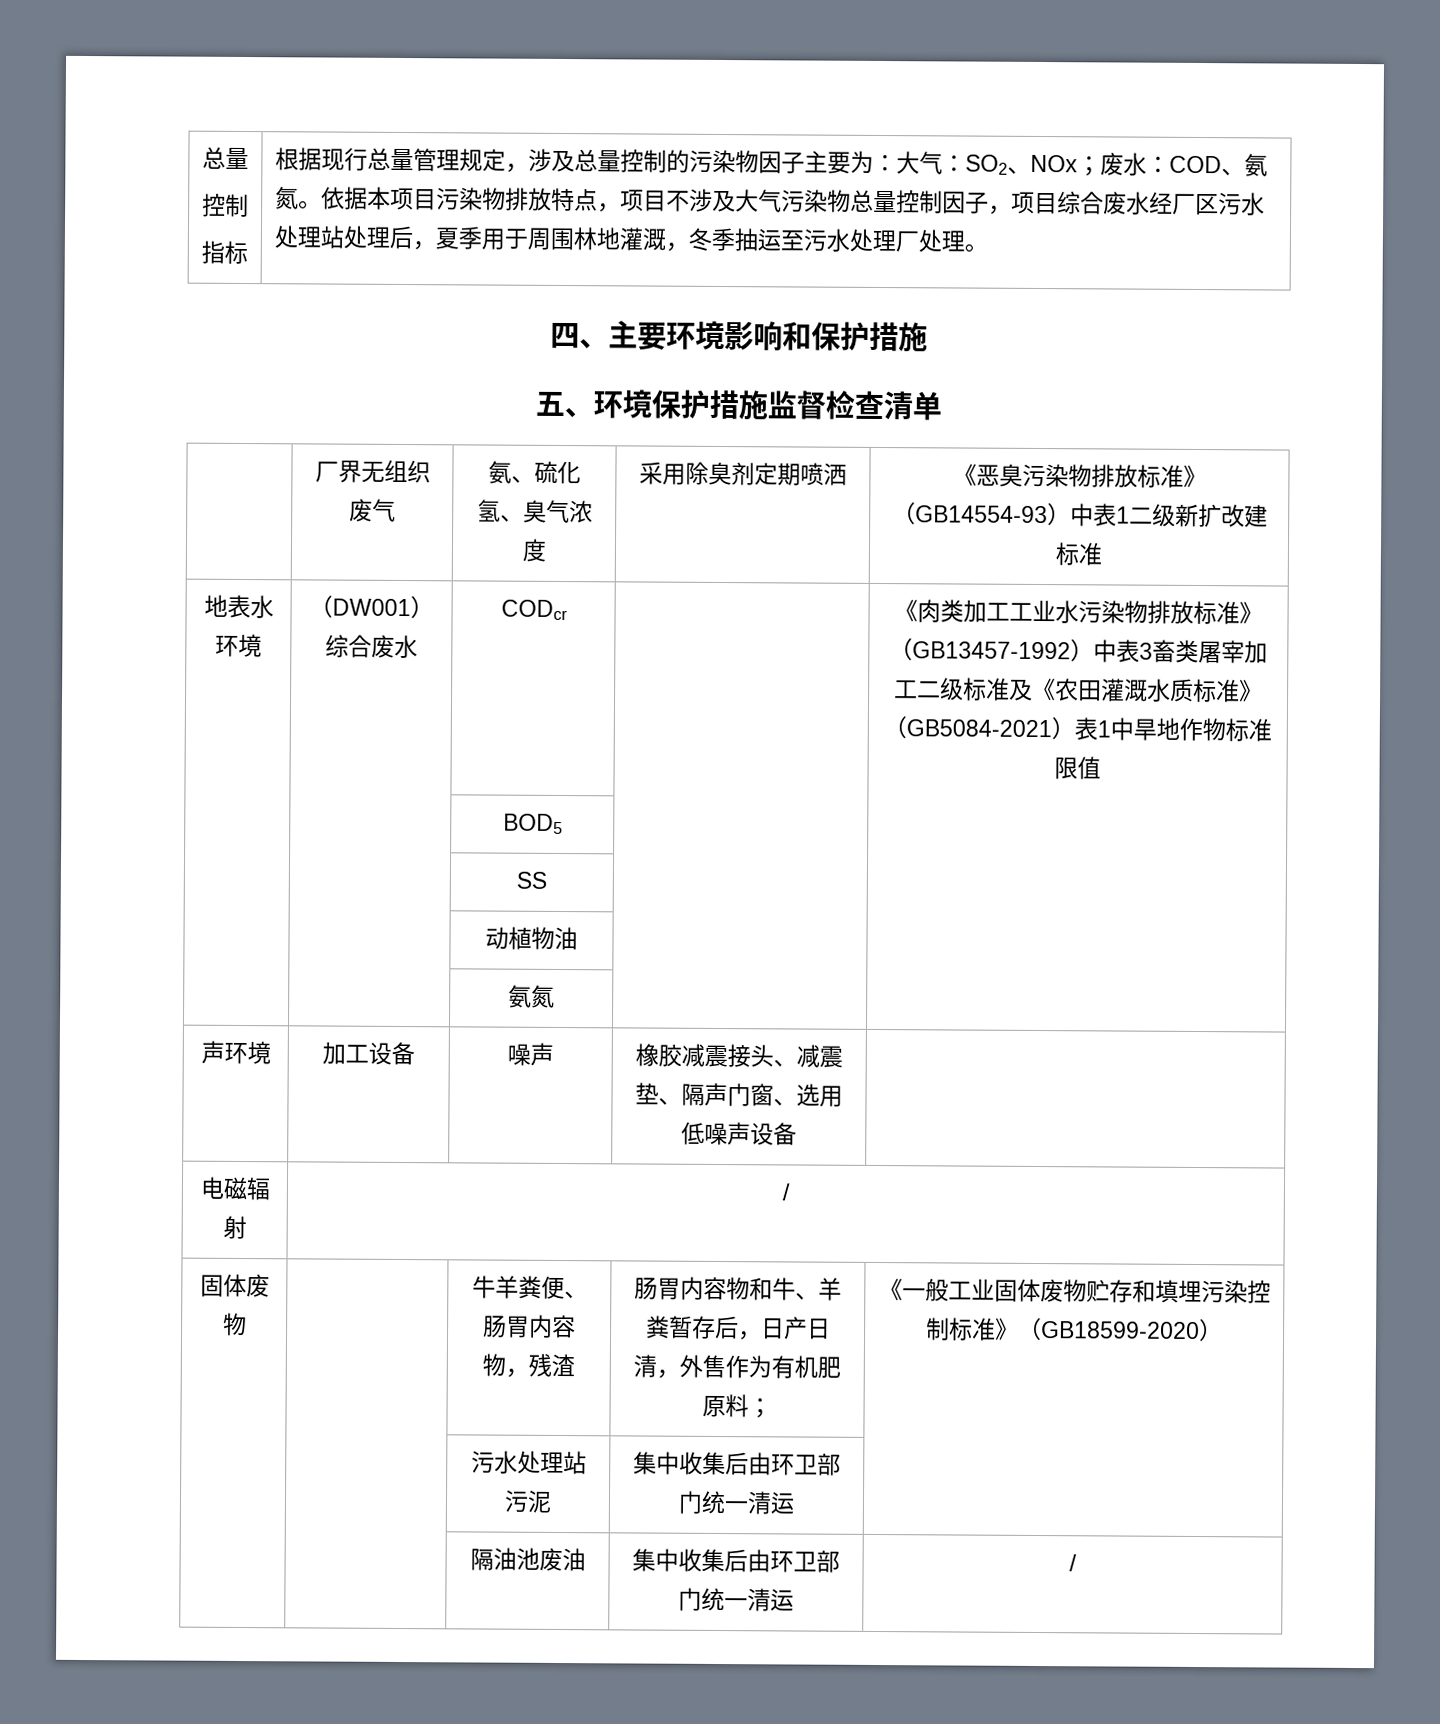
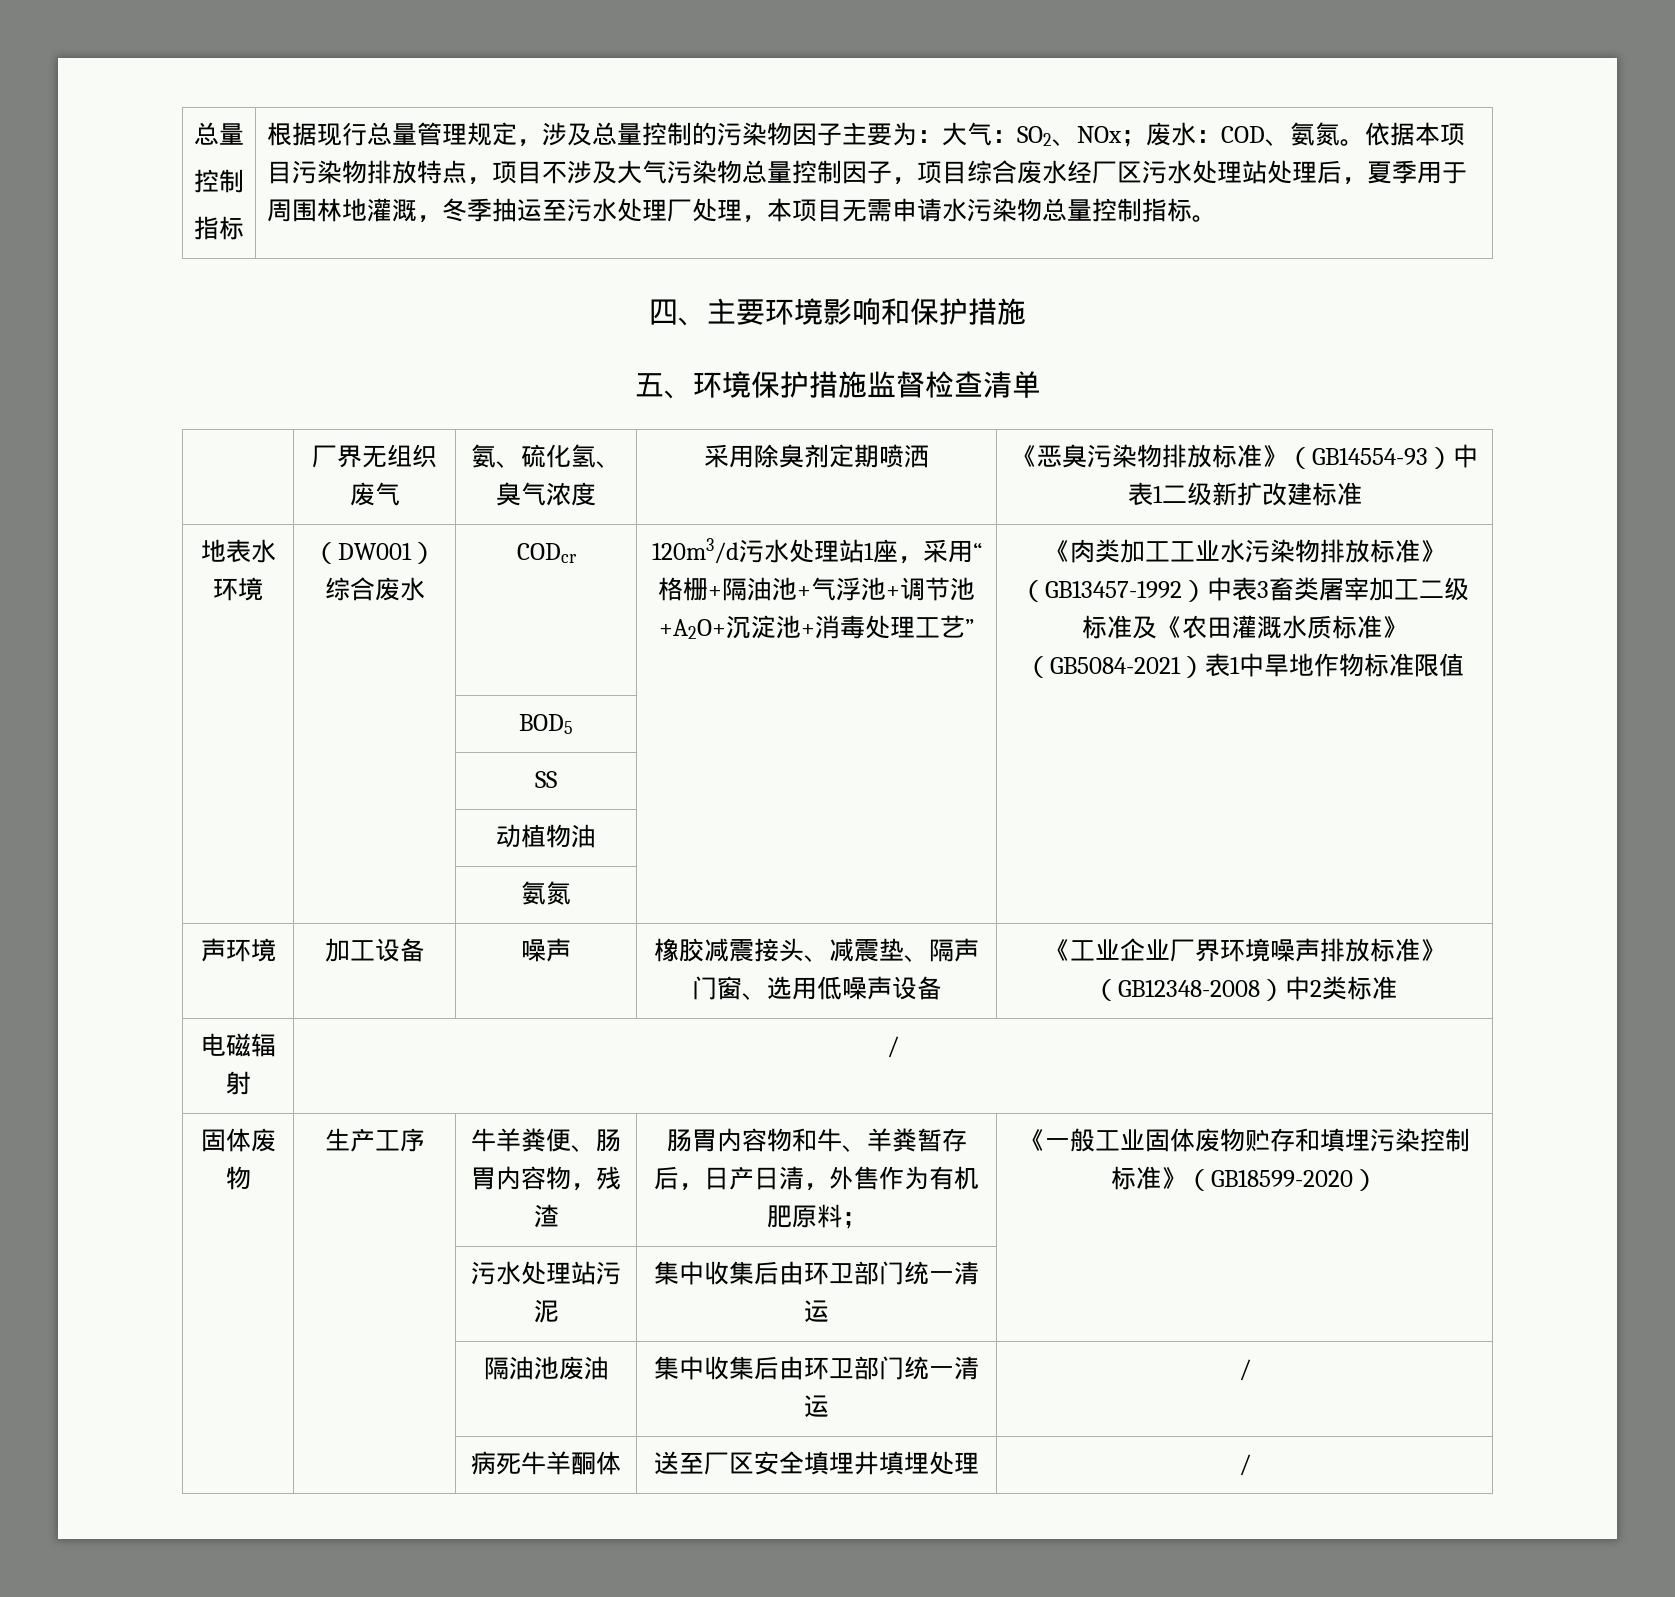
(965, 241) none -> [741,198,1192,223] ，本项目无需申请水污染物总量控制指标
(568, 610) none -> [651,538,982,564] [658,577,976,601] [659,615,975,639] 120m3/d污水处理站1座，采用“格栅+隔油池+气浮池+调节池+A2O+沉淀池+消毒处理工艺”
(797, 1134) none -> [1044,938,1445,962] [1092,976,1397,1001] 《工业企业厂界环境噪声排放标准》（GB12348-2008）中2类标准
(247, 1324) none -> [324,1128,425,1152] 生产工序
(1077, 1563) none -> [471,1451,621,1475] [654,1451,980,1475] [1238,1454,1251,1476] // | | 病死牛羊酮体 | 送至厂区安全填埋井填埋处理 | /

